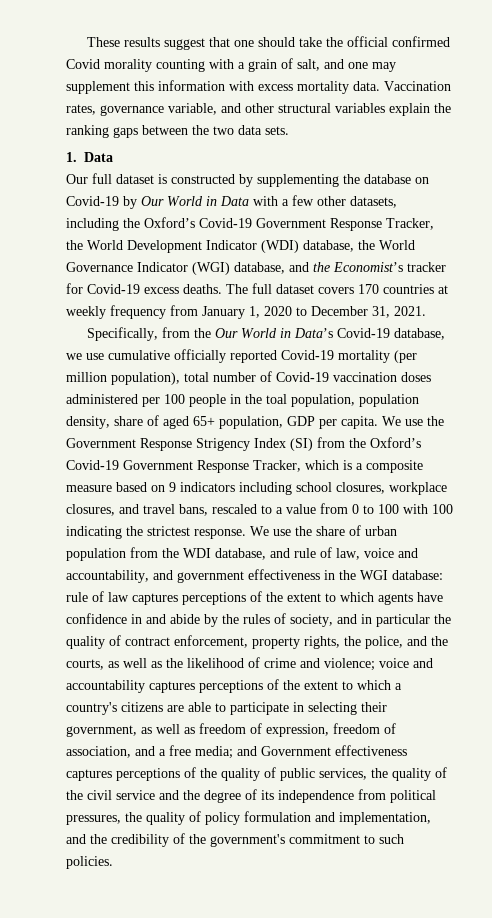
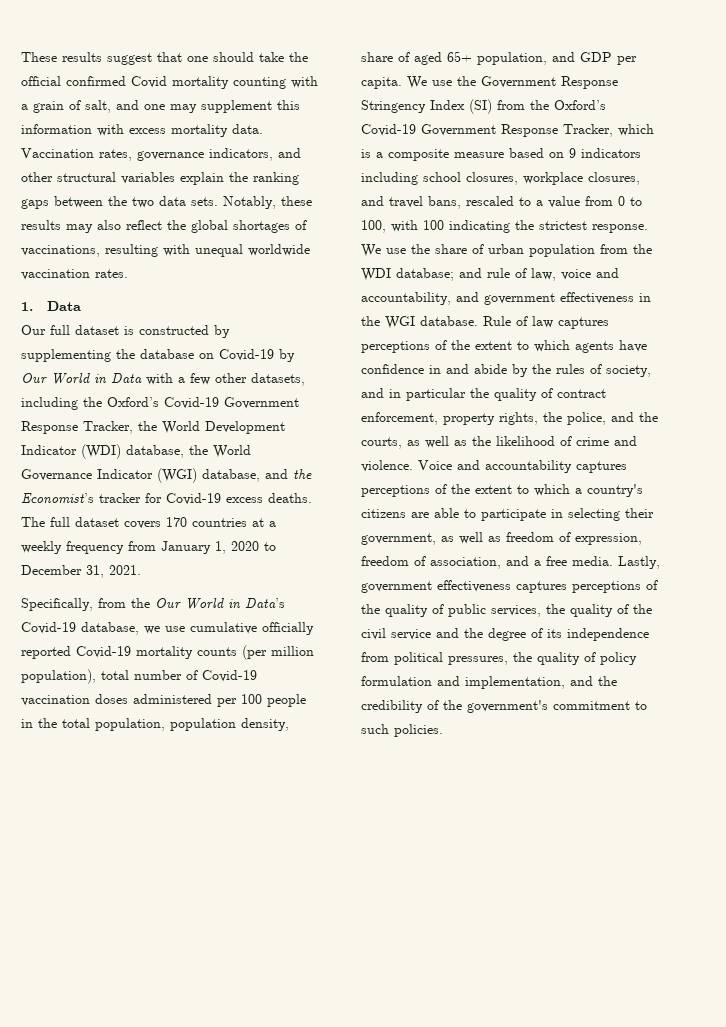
[104,59,152,72] morality -> [172,76,229,89] mortality
[168,103,217,115] variable, -> [209,148,273,161] indicators,
(289, 130) none -> [223,196,312,209] [21,220,307,233] [21,244,310,257] [21,269,128,280] Notably, these results may also reflect the global shortages of vaccinations, resulting with unequal worldwide vaccination rates.
(448, 289) none -> [269,521,276,527] a
(390, 356) none -> [197,647,237,656] counts
[266,394,287,404] toal -> [62,718,90,728] total
(283, 422) none -> [552,52,575,62] and
[196,438,250,451] Strigency -> [361,100,426,113] Stringency
[378,504,399,514] 100 -> [361,220,386,233] 100,
[215,548,266,560] database, -> [396,268,454,281] database;
[392,570,443,580] [66,592,88,602] database: rule -> [420,316,511,326] database. Rule
[324,658,409,671] violence; voice -> [361,460,452,472] violence. Voice
[195,746,331,759] media; and Government -> [572,556,660,569] [361,581,432,593] media. Lastly, government

